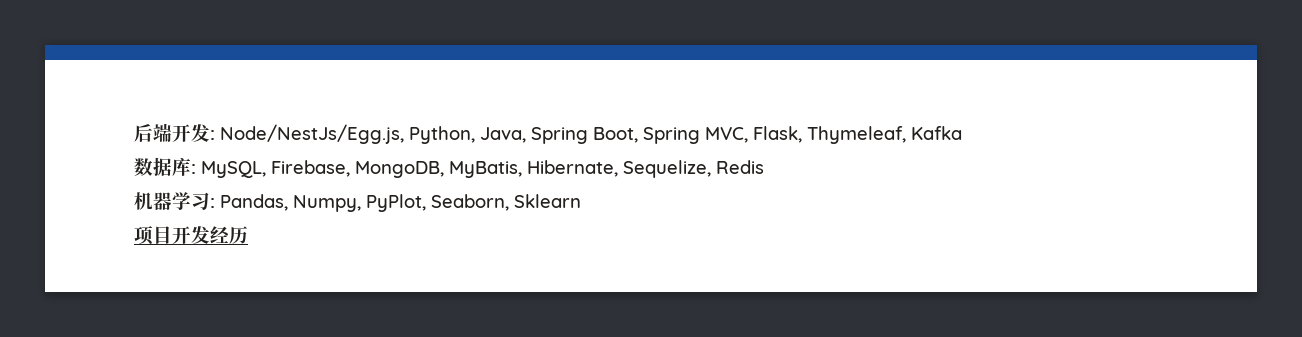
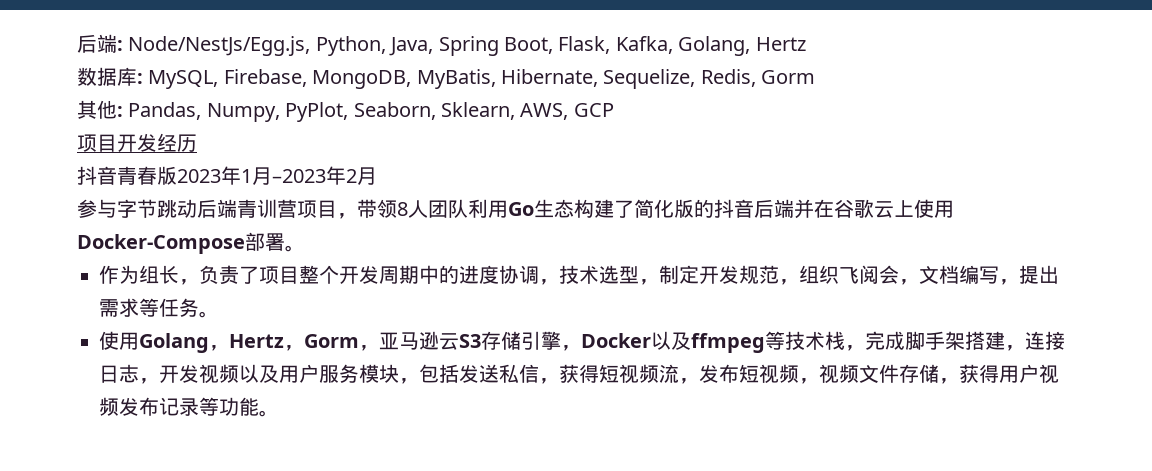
[134,123,210,142] 后端开发 -> [77,34,117,53] 后端
[643,126,962,144] Spring MVC, Flask, Thymeleaf, Kafka -> [558,36,806,56] Flask, Kafka, Golang, Hertz
[716,160,764,174] [134,192,210,210] Redis // 机器学习 -> [700,69,816,87] [77,100,117,119] Redis, Gorm // 其他
[514,194,581,208] Sklearn -> [441,102,614,120] Sklearn, AWS, GCP
(248, 235) none -> [77,166,377,185] [77,199,954,219] [77,232,305,254] [99,265,1059,285] [99,298,219,318] [99,331,1065,353] [99,364,1059,384] [99,397,279,417] // 抖音青春版2023年1月–2023年2月 // 参与字节跳动后端青训营项目，带领8人团队利用Go生态构建了简化版的抖音后端并在谷歌云上使用Docker-Compose部署。 // 作为组长，负责了项目整个开发周期中的进度协调，技术选型，制定开发规范，组织飞阅会，文档编写，提出需求等任务。 // 使用Golang，Hertz，Gorm，亚马逊云S3存储引擎，Docker以及ffmpeg等技术栈，完成脚手架搭建，连接日志，开发视频以及用户服务模块，包括发送私信，获得短视频流，发布短视频，视频文件存储，获得用户视频发布记录等功能。

